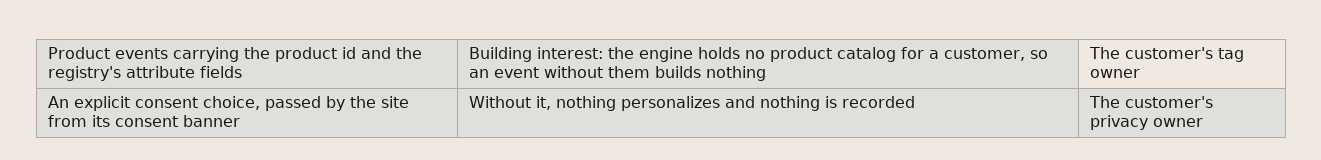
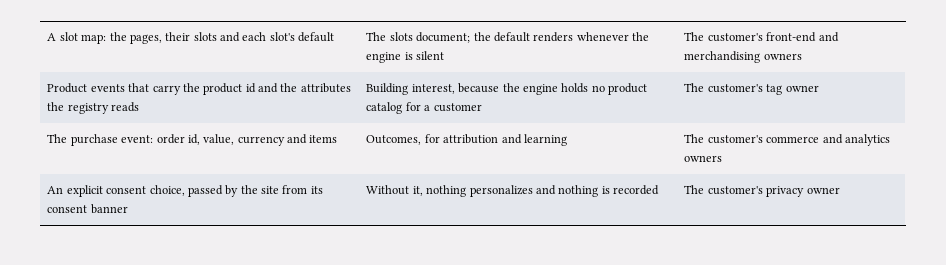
[47,47,239,62] Product events carrying -> [47,32,335,44] [366,32,650,43] [366,51,445,63] [684,32,839,42] [684,51,802,63] [47,83,181,95] A slot map: the pages, their slots and each slot's default | The slots document; the default renders whenever the engine is silent | The customer's front-end and merchandising owners // Product events that carry
[47,66,242,81] registry's attribute fields -> [300,83,351,93] [47,102,140,114] attributes the registry reads
[536,47,603,59] interest: -> [411,83,500,94] interest, because
[943,48,1048,61] [468,66,766,81] [1088,47,1244,62] [1089,69,1140,78] customer, so an event without them builds nothing | The customer's tag owner -> [433,103,482,112] [684,83,819,95] [47,134,338,146] [366,134,567,146] [684,134,890,146] [684,155,723,162] customer | The customer's tag owner // The purchase event: order id, value, currency and items | Outcomes, for attribution and learning | The customer's commerce and analytics owners

